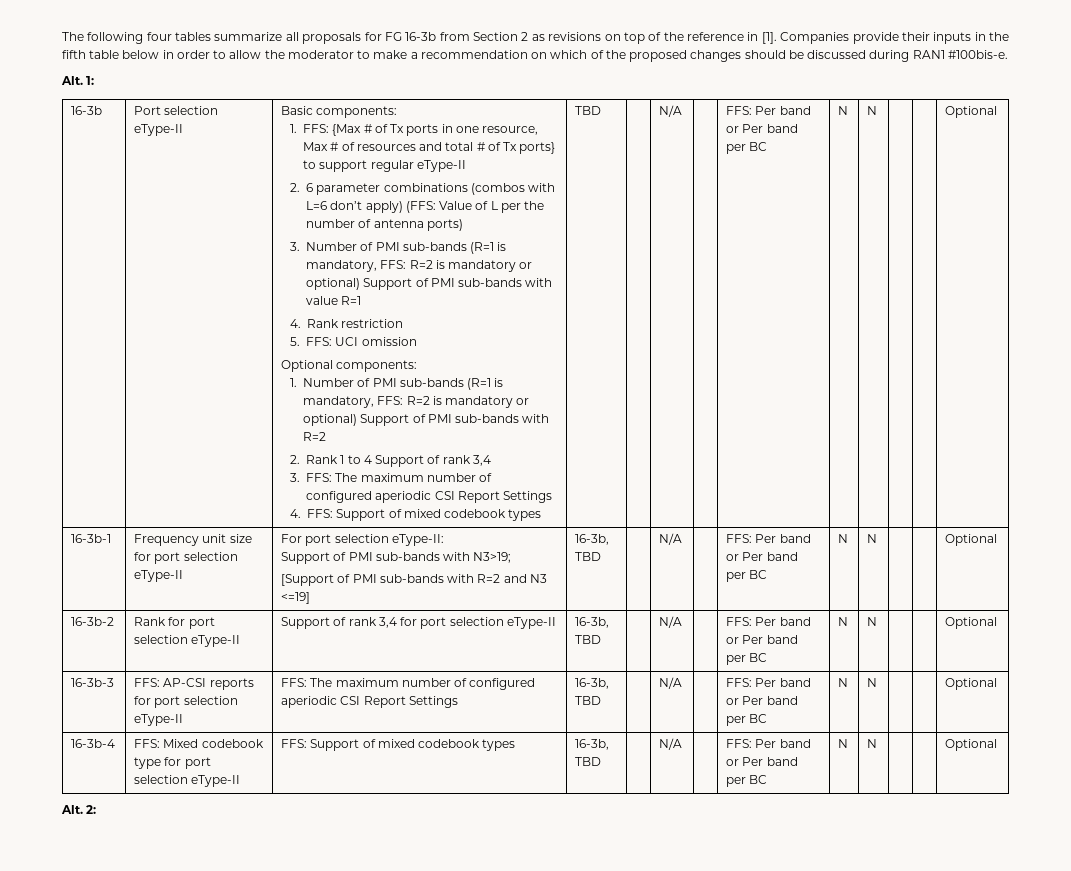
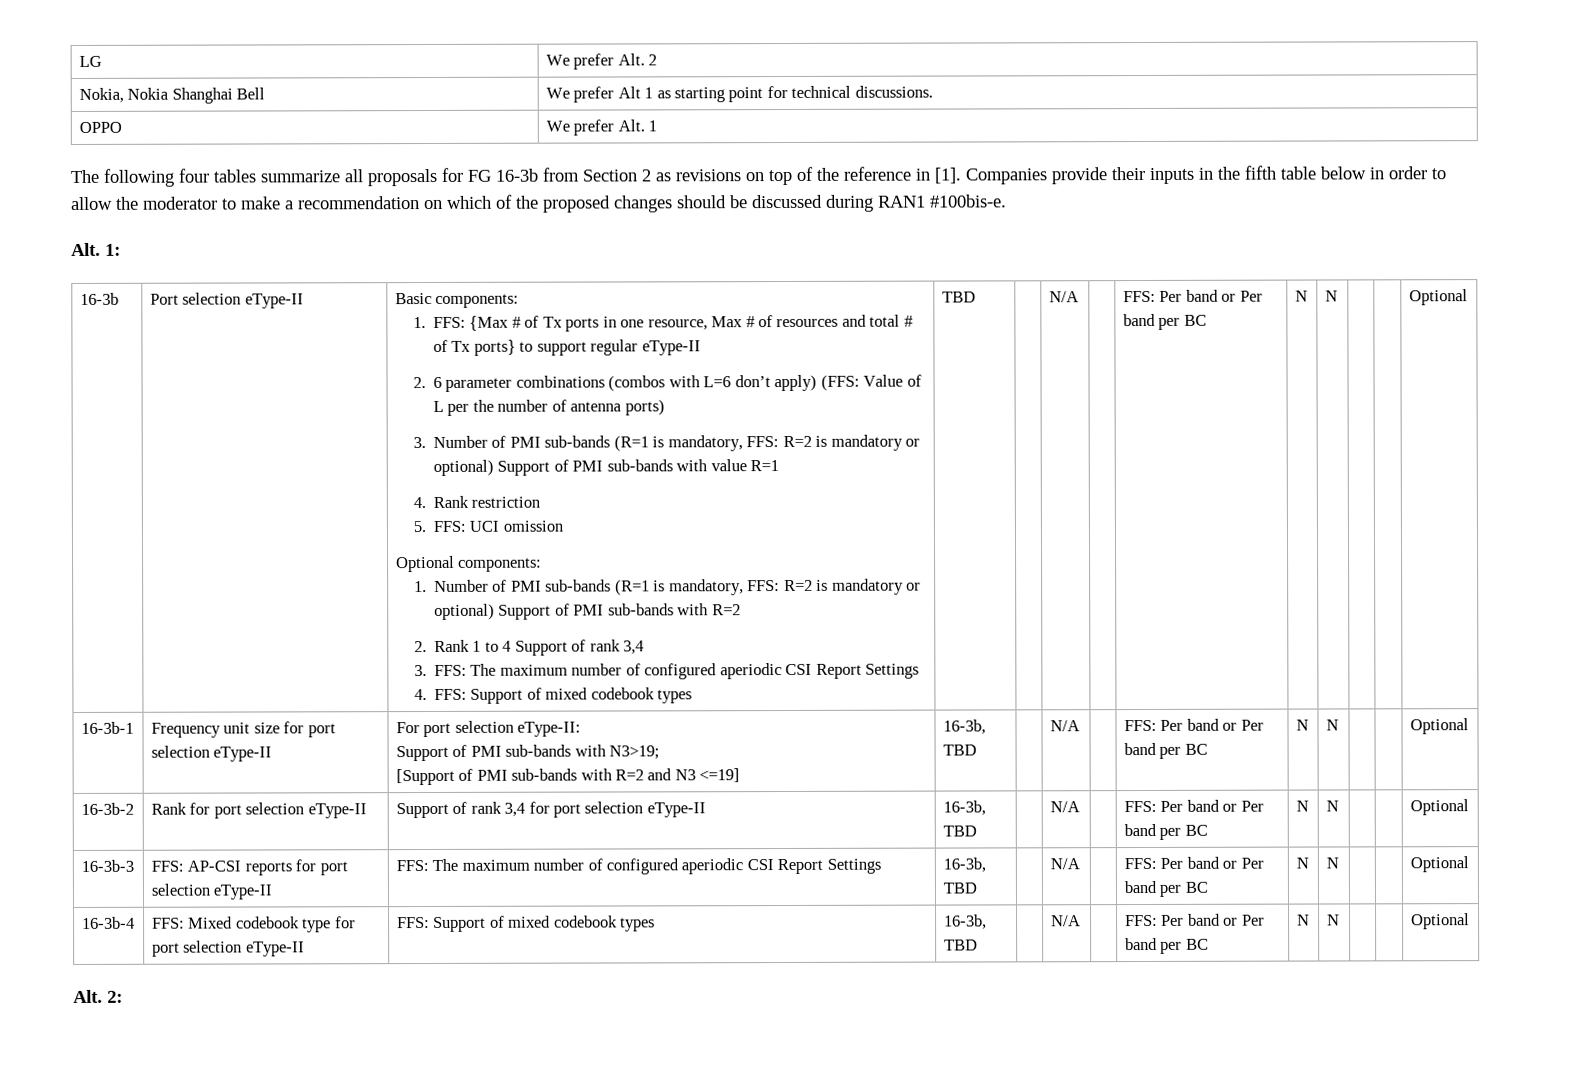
(62, 36) none -> [78,55,102,67] [545,53,658,70] [78,87,266,104] [545,85,933,103] [78,121,122,133] [545,119,658,136] LG | We prefer Alt. 2 // Nokia, Nokia Shanghai Bell | We prefer Alt 1 as starting point for technical discussions. // OPPO | We prefer Alt. 1 //

